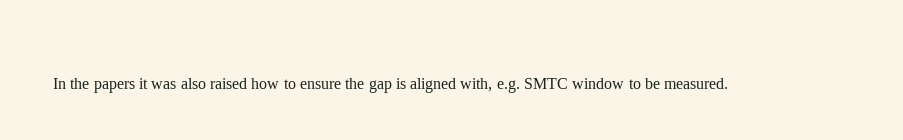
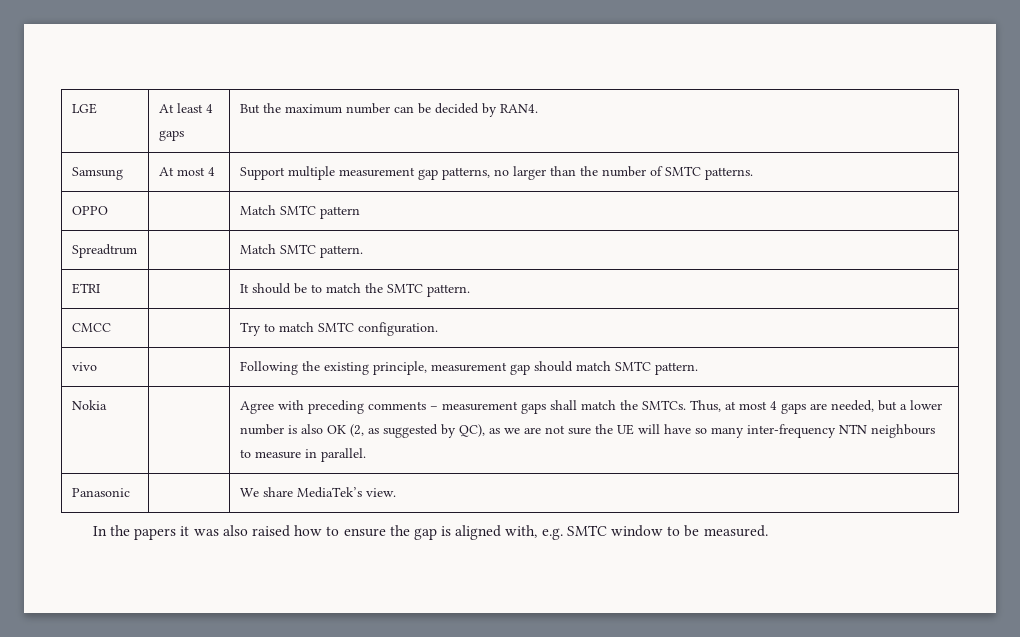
(53, 83) none -> [71,103,97,114] [158,103,213,113] [158,130,184,141] [239,103,538,117] [71,167,123,180] [158,167,215,176] [239,166,753,180] [71,206,108,215] [239,205,360,219] [71,244,137,258] [239,244,363,258] [71,283,100,294] [239,283,470,297] [71,323,111,332] [239,322,438,336] [71,362,97,371] [239,361,698,375] [71,400,107,410] [239,400,942,414] [239,424,935,438] [239,448,366,462] [71,488,130,497] [239,487,396,498] LGE | At least 4 gaps | But the maximum number can be decided by RAN4. // Samsung | At most 4 | Support multiple measurement gap patterns, no larger than the number of SMTC patterns. // OPPO | | Match SMTC pattern // Spreadtrum | | Match SMTC pattern. // ETRI | | It should be to match the SMTC pattern. // CMCC | | Try to match SMTC configuration. // vivo | | Following the existing principle, measurement gap should match SMTC pattern. // Nokia | | Agree with preceding comments – measurement gaps shall match the SMTCs. Thus, at most 4 gaps are needed, but a lower number is also OK (2, as suggested by QC), as we are not sure the UE will have so many inter-frequency NTN neighbours to measure in parallel. // Panasonic | | We share MediaTek’s view. //

